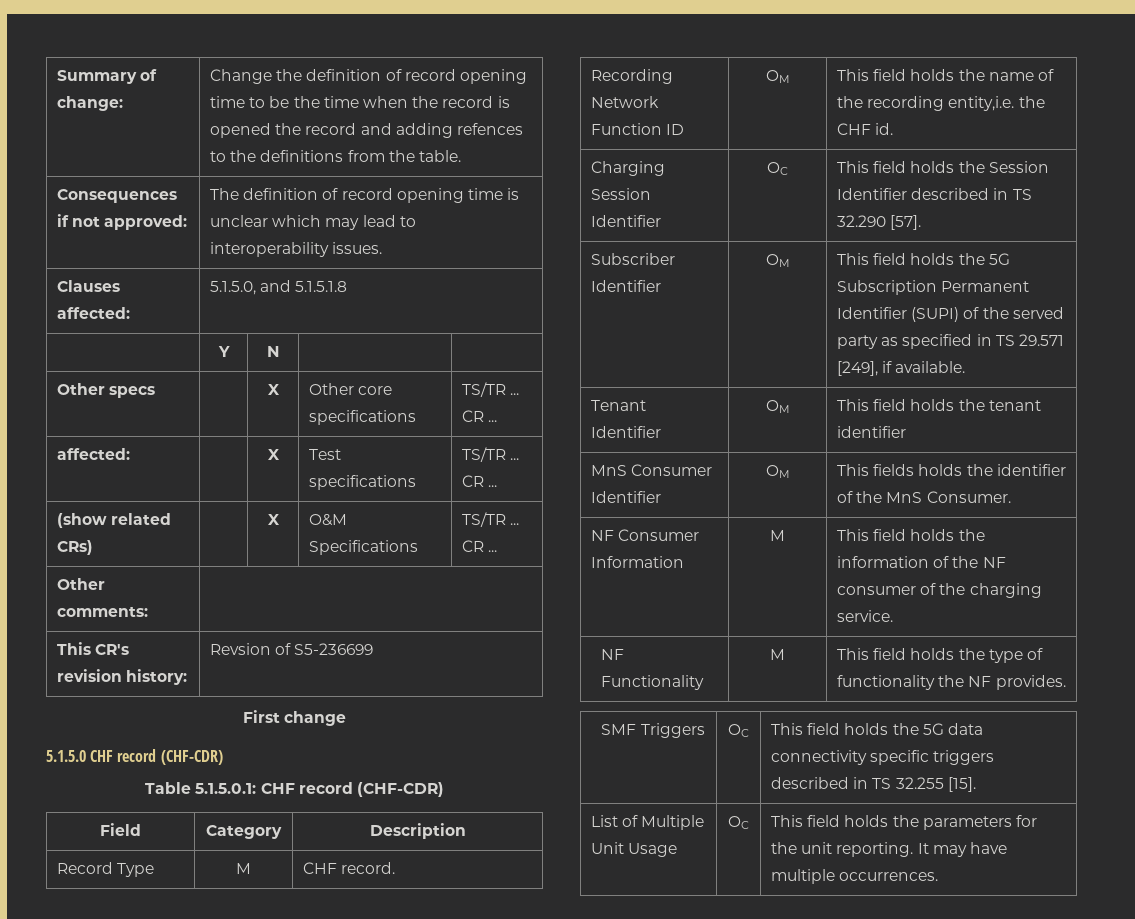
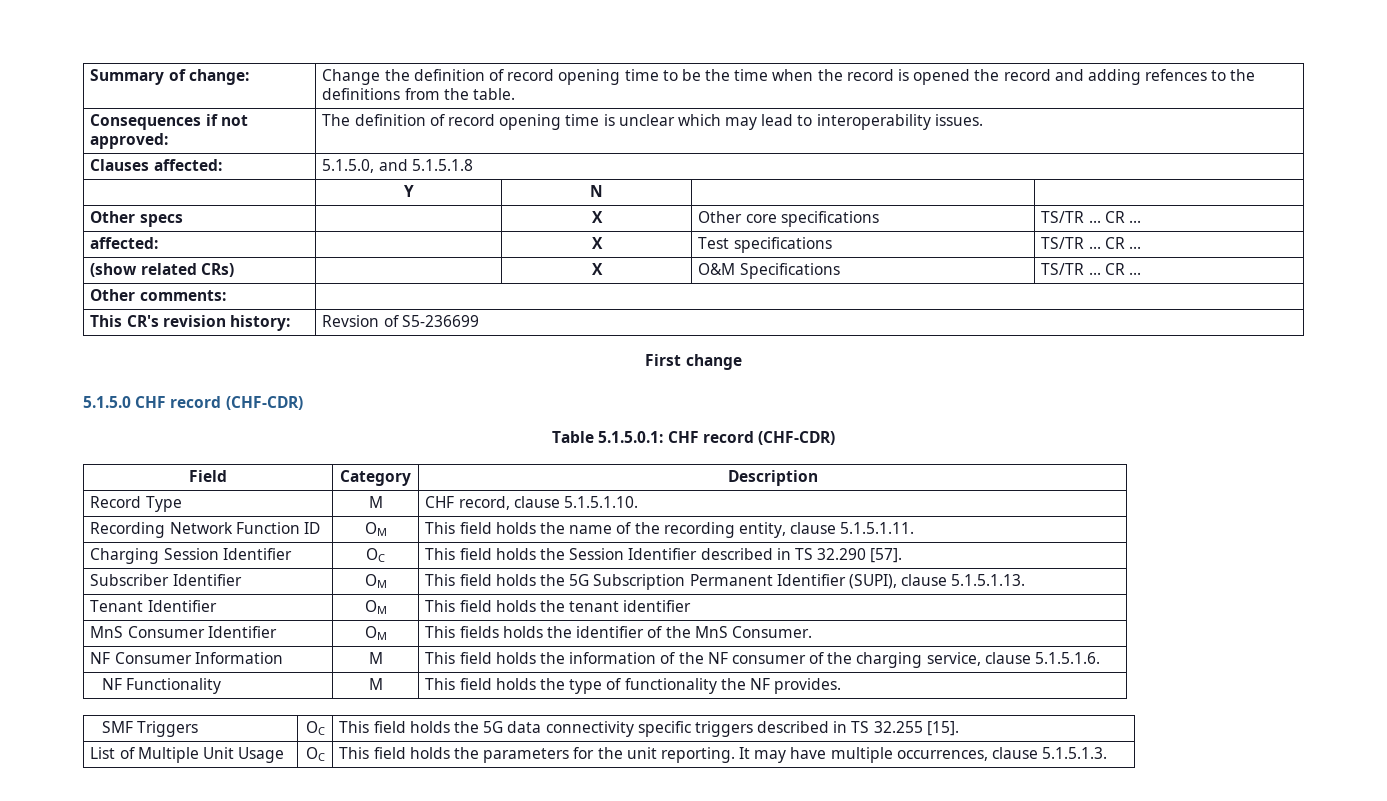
[341,862,396,874] record. -> [458,496,638,510] record, clause 5.1.5.1.10.
[948,96,1045,111] [837,123,894,135] entity,i.e. the CHF id. -> [738,522,915,538] entity, clause 5.1.5.1.11.
[911,307,1064,322] [837,334,1064,349] [837,361,966,376] (SUPI) of the served party as specified in TS 29.571 [249], if available. -> [848,574,1026,589] (SUPI), clause 5.1.5.1.13.
[837,610,894,622] service. -> [926,652,1100,666] service, clause 5.1.5.1.6.
[839,872,939,881] occurrences. -> [896,747,1108,761] occurrences, clause 5.1.5.1.3.

